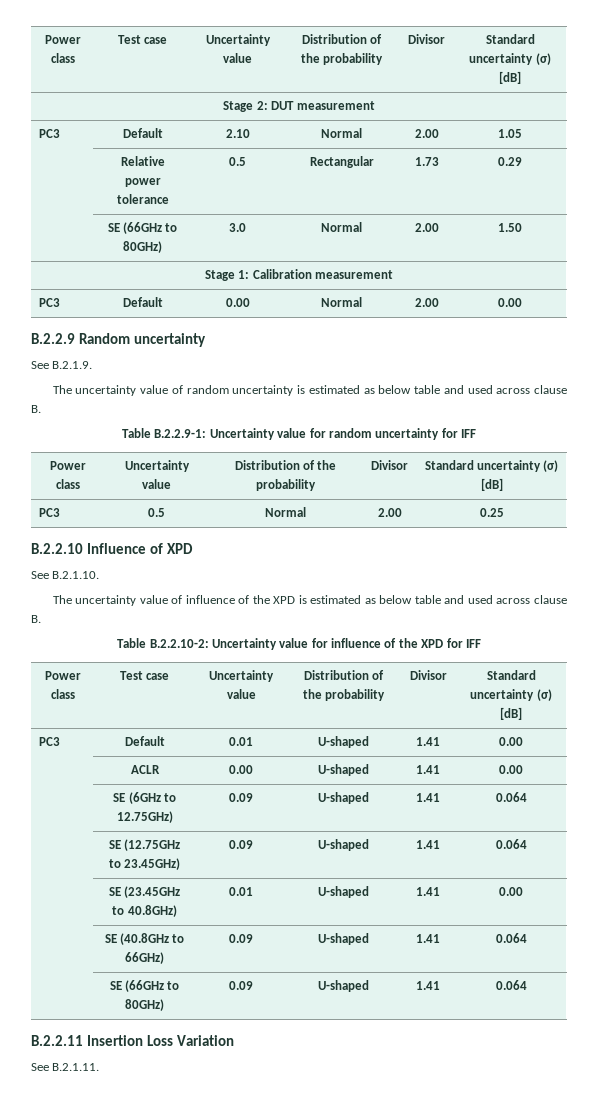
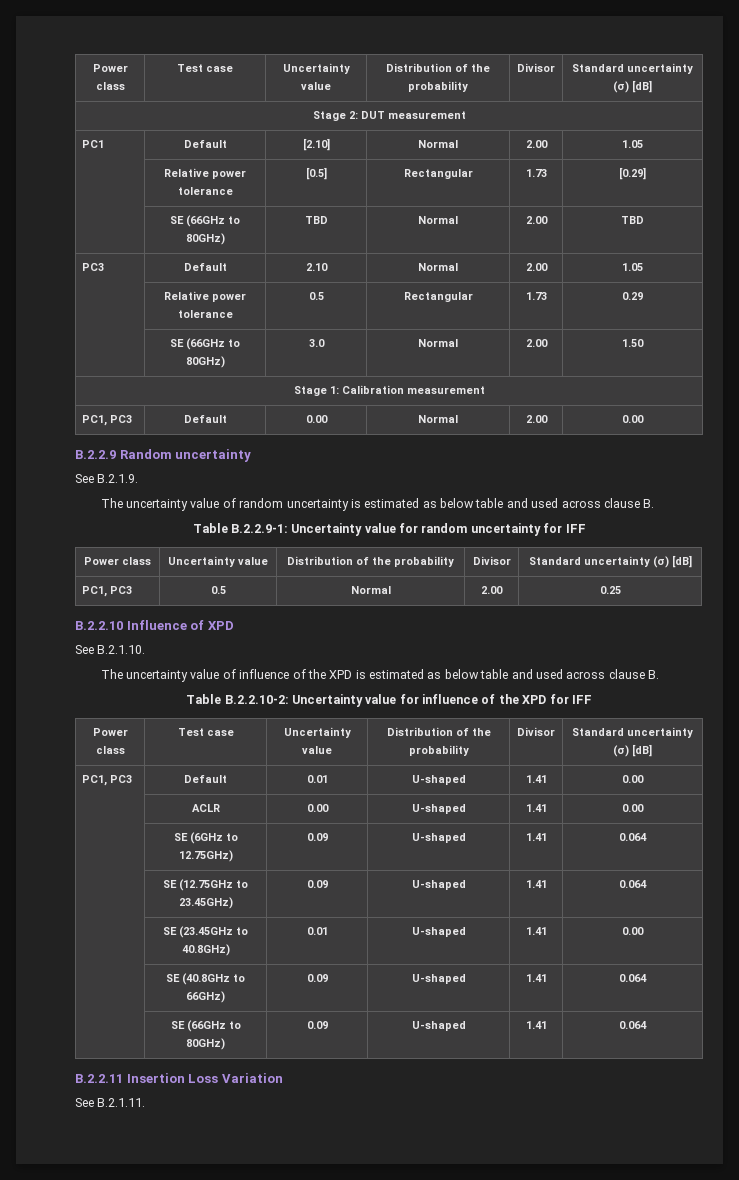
(375, 105) none -> [81,140,104,148] [183,140,227,148] [302,138,330,151] [418,140,458,148] [525,140,548,148] [622,140,643,148] [164,168,246,179] [177,187,233,195] [305,167,327,180] [403,169,473,179] [525,169,547,177] [619,167,646,180] [170,215,240,227] [185,233,225,245] [304,216,328,224] [418,216,458,224] [525,216,548,224] [621,216,644,224] // PC1 | Default | [2.10] | Normal | 2.00 | 1.05 // | Relative power tolerance | [0.5] | Rectangular | 1.73 | [0.29] // | SE (66GHz to 80GHz) | TBD | Normal | 2.00 | TBD
(394, 274) none -> [81,415,107,426] PC1,
(503, 484) none -> [81,586,107,597] PC1,
(522, 713) none -> [81,775,107,786] PC1,

